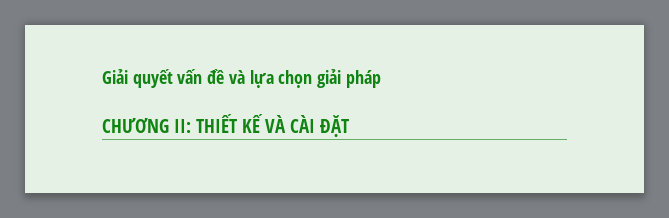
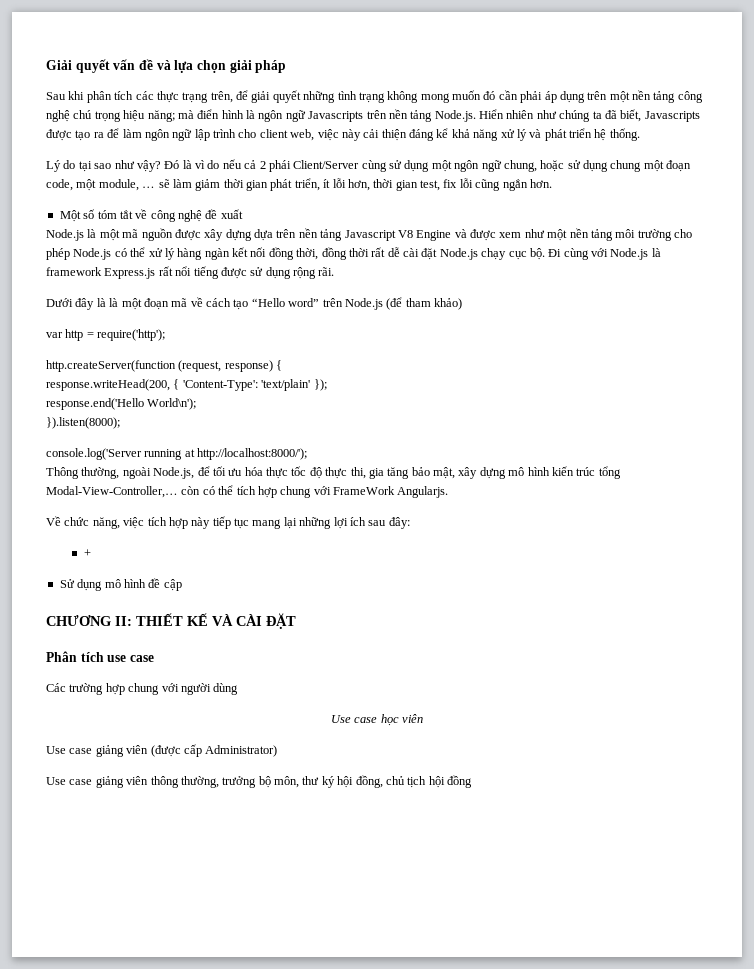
(381, 79) none -> [46,90,703,103] [46,109,700,122] [46,128,640,141] [46,159,692,172] [46,178,552,191] [59,209,243,222] [46,228,692,241] [46,247,661,260] [46,266,335,279] [46,297,462,310] [46,329,166,341] [46,360,283,372] [46,379,327,391] [46,398,197,410] [46,417,120,429] [46,448,308,460] [46,466,621,479] [46,485,449,498] [46,516,410,529] [83,549,91,557] [59,578,182,591] // Sau khi phân tích các thực trạng trên, để giải quyết những tình trạng không mong muốn đó cần phải áp dụng trên một nền tảng công nghệ chú trọng hiệu năng; mà điển hình là ngôn ngữ Javascripts trên nền tảng Node.js. Hiển nhiên như chúng ta đã biết, Javascripts được tạo ra để làm ngôn ngữ lập trình cho client web, việc này cải thiện đáng kể khả năng xử lý và phát triển hệ thống. // Lý do tại sao như vậy? Đó là vì do nếu cả 2 phái Client/Server cùng sử dụng một ngôn ngữ chung, hoặc sử dụng chung một đoạn code, một module, … sẽ làm giảm thời gian phát triển, ít lỗi hơn, thời gian test, fix lỗi cũng ngắn hơn. // Một số tóm tắt về công nghệ đề xuất // Node.js là một mã nguồn được xây dựng dựa trên nền tảng Javascript V8 Engine và được xem như một nền tảng môi trường cho phép Node.js có thể xử lý hàng ngàn kết nối đồng thời, đồng thời rất dễ cài đặt Node.js chạy cục bộ. Đi cùng với Node.js là framework Express.js rất nổi tiếng được sử dụng rộng rãi. // Dưới đây là là một đoạn mã về cách tạo “Hello word” trên Node.js (để tham khảo) // var http = require('http'); // http.createServer(function (request, response) { // response.writeHead(200, { 'Content-Type': 'text/plain' }); // response.end('Hello World\n'); // }).listen(8000); // console.log('Server running at http://localhost:8000/'); // Thông thường, ngoài Node.js, để tối ưu hóa thực tốc độ thực thi, gia tăng bảo mật, xây dựng mô hình kiến trúc tổng Modal-View-Controller,… còn có thể tích hợp chung với FrameWork Angularjs. // Về chức năng, việc tích hợp này tiếp tục mang lại những lợi ích sau đây: // + // Sử dụng mô hình đề cập
(349, 126) none -> [46,651,154,662] [46,683,239,695] [330,714,424,726] [46,744,278,757] [46,775,472,788] // Phân tích use case // Các trường hợp chung với người dùng // Use case học viên // Use case giảng viên (được cấp Administrator) // Use case giảng viên thông thường, trưởng bộ môn, thư ký hội đồng, chủ tịch hội đồng

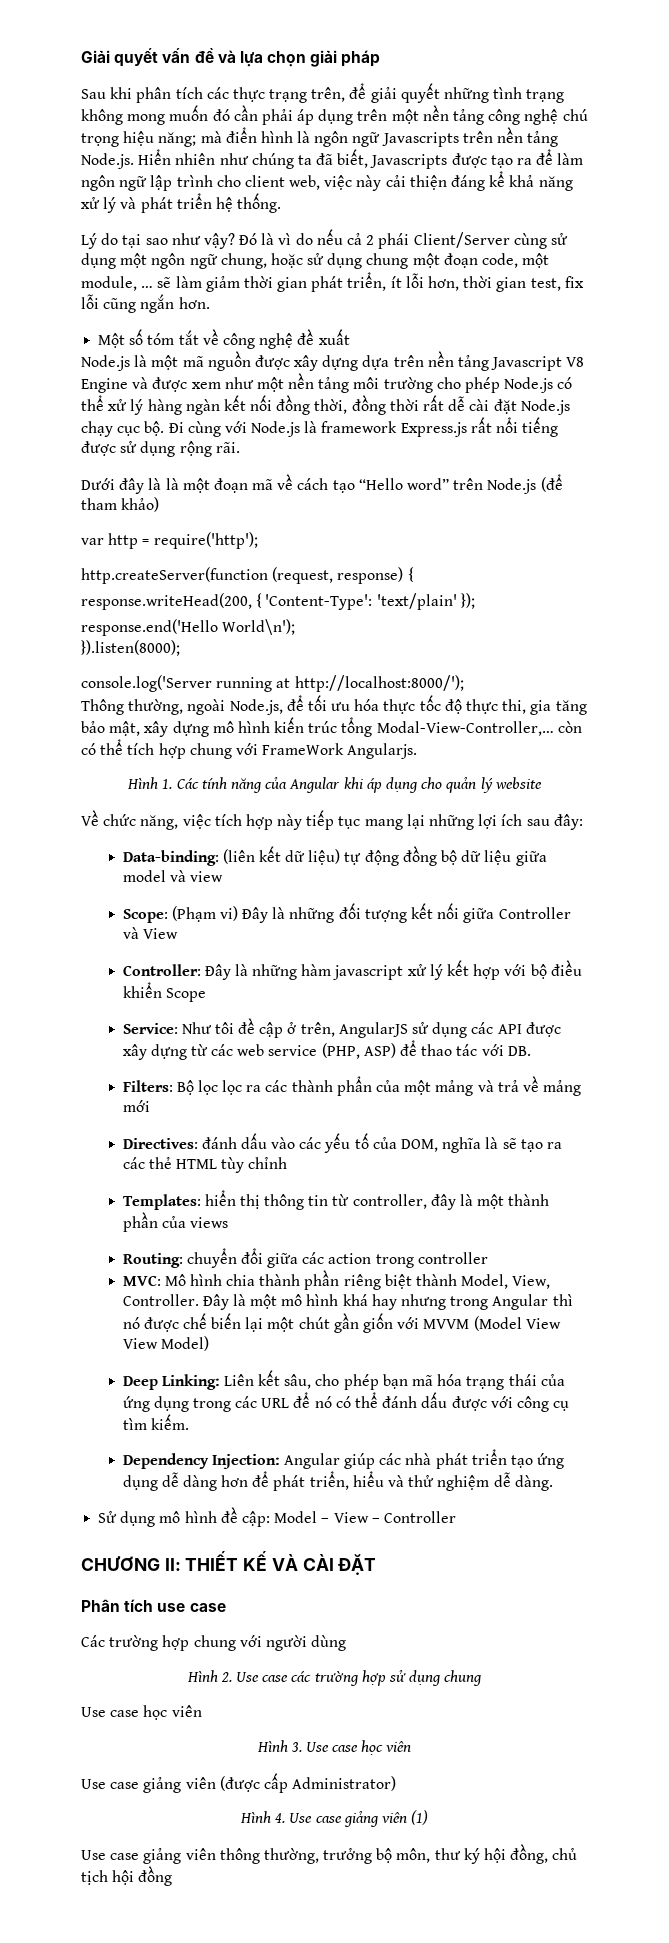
(449, 492) none -> [127,777,542,793] // Hình 1. Các tính năng của Angular khi áp dụng cho quản lý website
[83,549,91,557] + -> [122,846,547,866] [122,870,223,882] [122,903,571,923] [122,927,178,939] [122,960,582,980] [122,982,206,1002] [122,1018,561,1038] [122,1040,531,1060] [122,1076,582,1096] [122,1100,150,1112] [122,1133,562,1153] [122,1157,288,1173] [122,1190,550,1210] [122,1212,228,1232] [122,1248,488,1268] [122,1270,551,1290] [122,1294,573,1310] [122,1313,561,1333] [122,1336,209,1351] [122,1370,565,1390] [122,1392,570,1412] [122,1414,189,1430] [122,1449,565,1469] [122,1471,553,1491] Data-binding: (liên kết dữ liệu) tự động đồng bộ dữ liệu giữa model và view // Scope: (Phạm vi) Đây là những đối tượng kết nối giữa Controller và View // Controller: Đây là những hàm javascript xử lý kết hợp với bộ điều khiển Scope // Service: Như tôi đề cập ở trên, AngularJS sử dụng các API được xây dựng từ các web service (PHP, ASP) để thao tác với DB. // Filters: Bộ lọc lọc ra các thành phẩn của một mảng và trả về mảng mới // Directives: đánh dấu vào các yếu tố của DOM, nghĩa là sẽ tạo ra các thẻ HTML tùy chỉnh // Templates: hiển thị thông tin từ controller, đây là một thành phần của views // Routing: chuyển đổi giữa các action trong controller // MVC: Mô hình chia thành phần riêng biệt thành Model, View, Controller. Đây là một mô hình khá hay nhưng trong Angular thì nó được chế biến lại một chút gần giốn với MVVM (Model View View Model) // Deep Linking: Liên kết sâu, cho phép bạn mã hóa trạng thái của ứng dụng trong các URL để nó có thể đánh dấu được với công cụ tìm kiếm. // Dependency Injection: Angular giúp các nhà phát triển tạo ứng dụng dễ dàng hơn để phát triển, hiểu và thử nghiệm dễ dàng.
[163,579,182,591] cập -> [241,1511,456,1527] cập: Model – View – Controller
(239, 689) none -> [186,1670,483,1686] [81,1705,202,1720] [256,1740,302,1752] Hình 2. Use case các trường hợp sử dụng chung // Use case học viên // Hình 3.
(278, 751) none -> [239,1810,429,1827] // Hình 4. Use case giảng viên (1)

